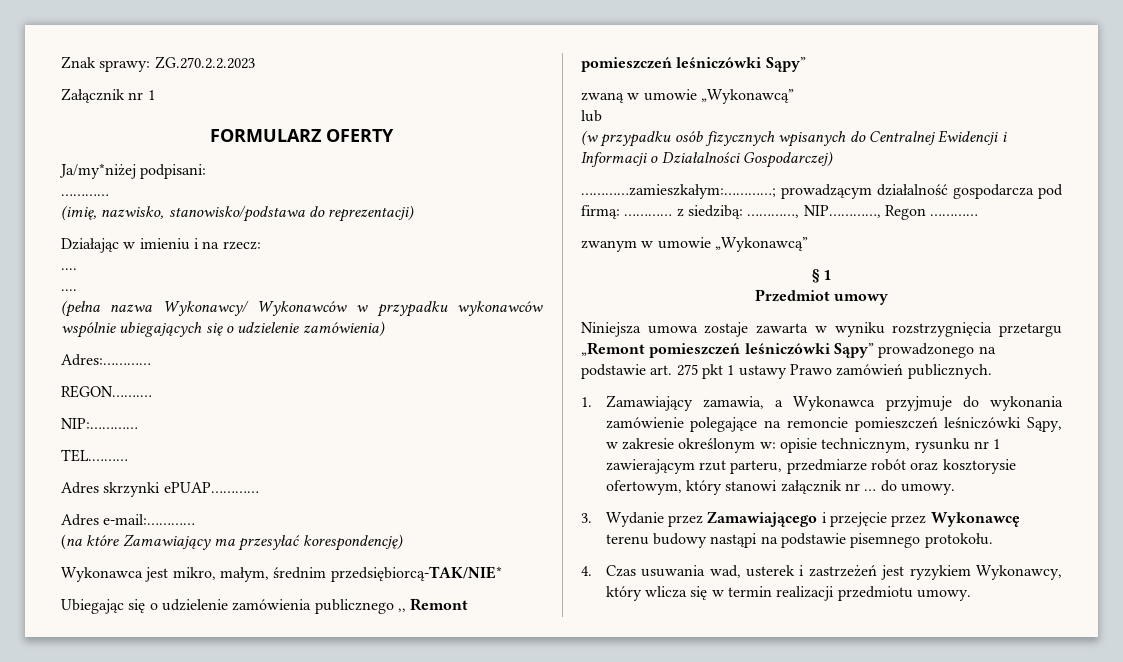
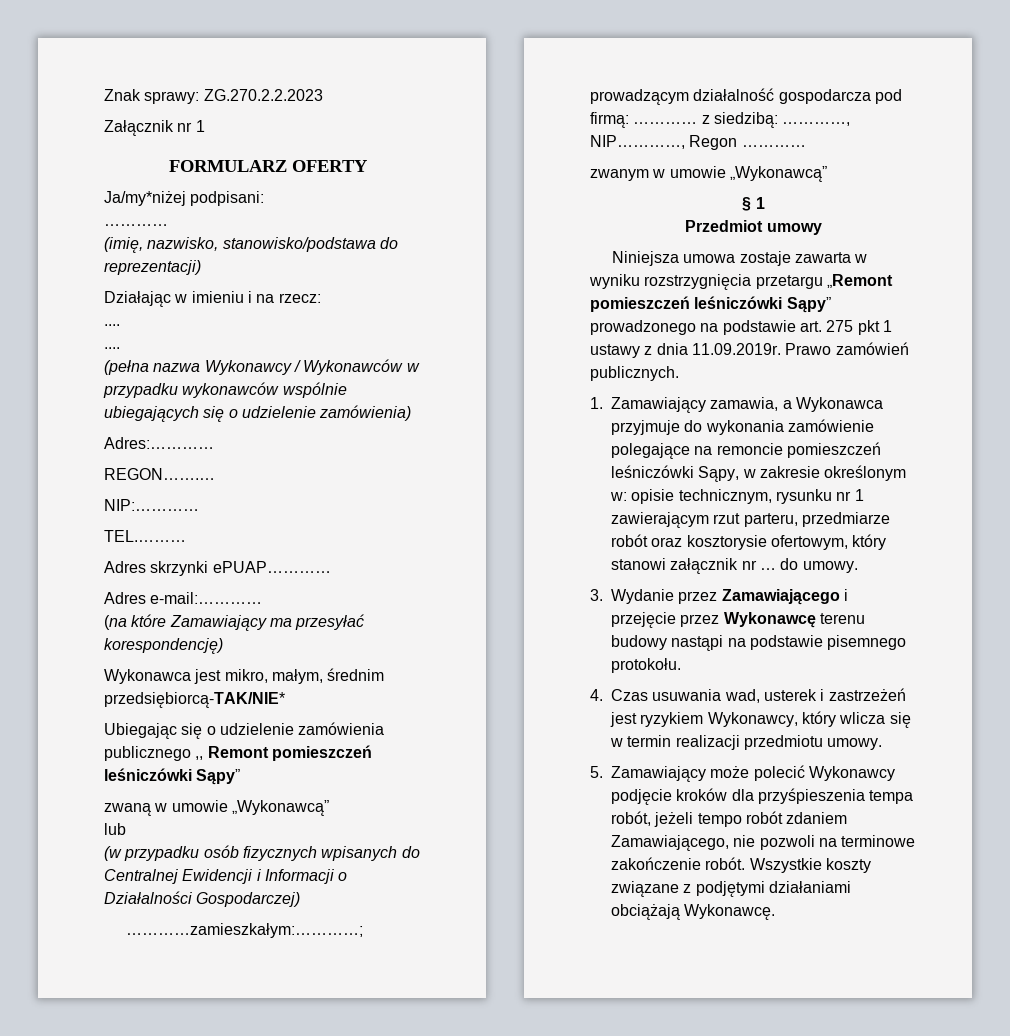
[162,300,249,316] Wykonawcy/ -> [204,360,301,375] Wykonawcy /
(787, 372) none -> [644,343,781,355] z dnia 11.09.2019r.
(972, 595) none -> [590,765,895,782] [611,788,914,805] [611,811,848,827] [611,835,916,851] [611,857,871,873] [611,881,851,897] [611,904,776,920] // 5. Zamawiający może polecić Wykonawcy podjęcie kroków dla przyśpieszenia tempa robót, jeżeli tempo robót zdaniem Zamawiającego, nie pozwoli na terminowe zakończenie robót. Wszystkie koszty związane z podjętymi działaniami obciążają Wykonawcę.

